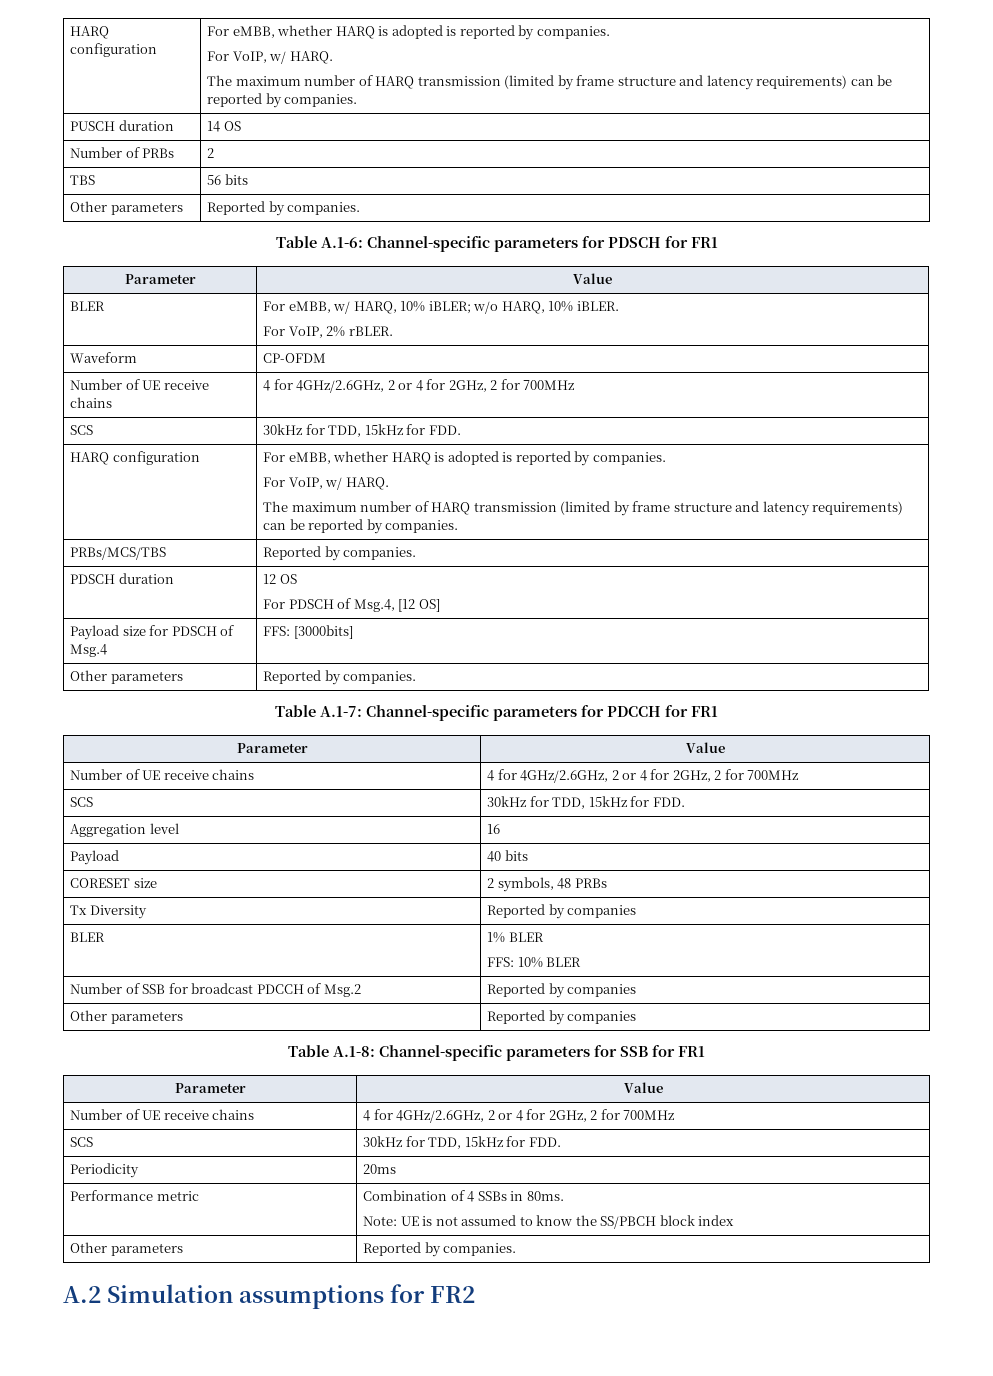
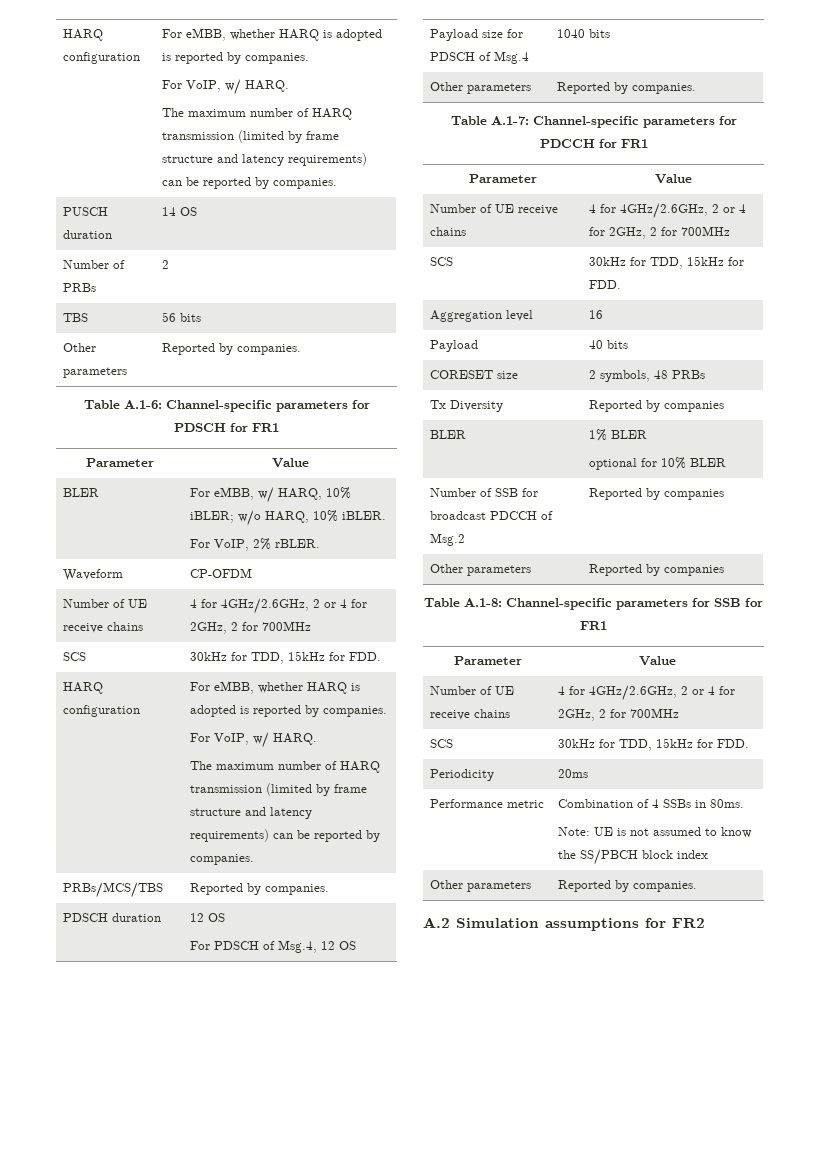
[398,599,440,612] [12 OS] -> [321,941,357,950] 12 OS
[263,625,353,639] FFS: [3000bits] -> [557,29,611,38] 1040 bits
[487,957,515,967] FFS: -> [589,458,658,470] optional for

